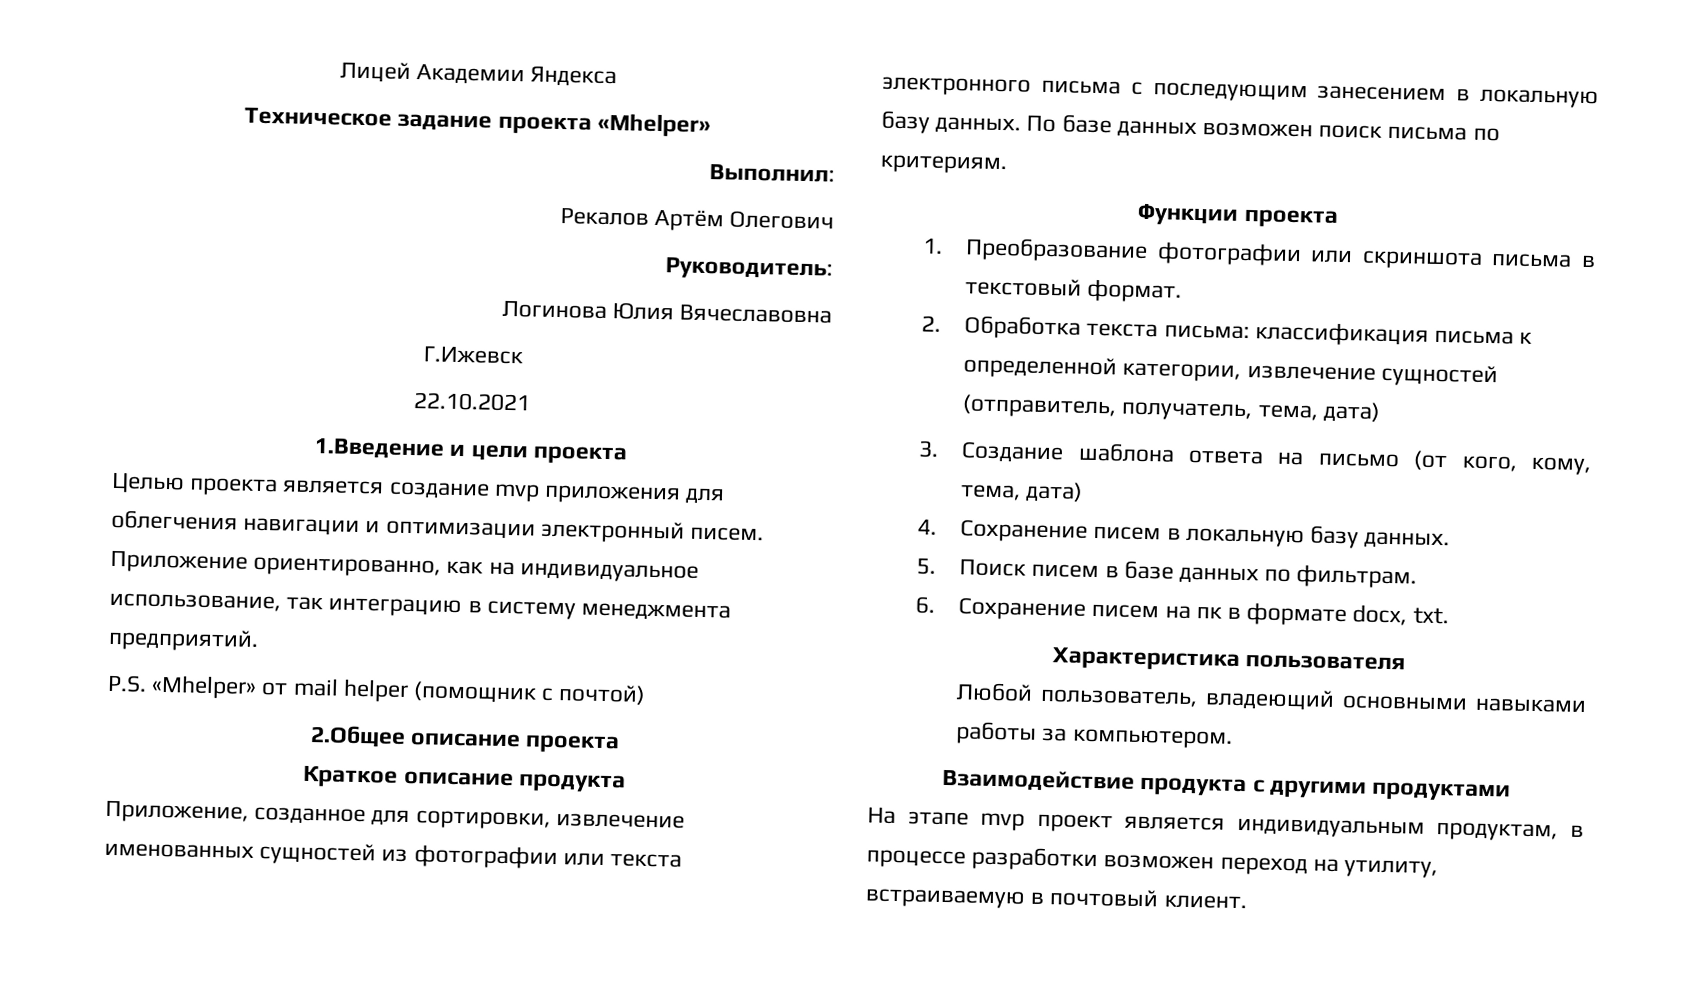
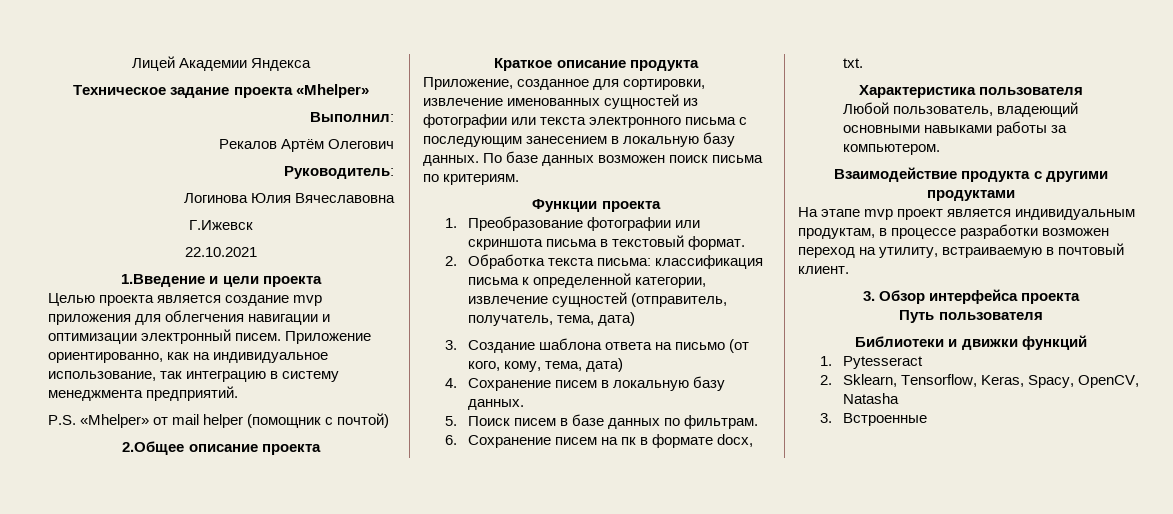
(1247, 902) none -> [862,289,1081,304] [899,310,1043,323] [855,335,1087,350] [820,356,923,369] [820,374,1140,388] [842,393,899,404] [820,413,927,426] // 3. Обзор интерфейса проекта // Путь пользователя // Библиотеки и движки функций // 1. Pytesseract // 2. Sklearn, Tensorflow, Keras, Spacy, OpenCV, Natasha // 3. Встроенные

